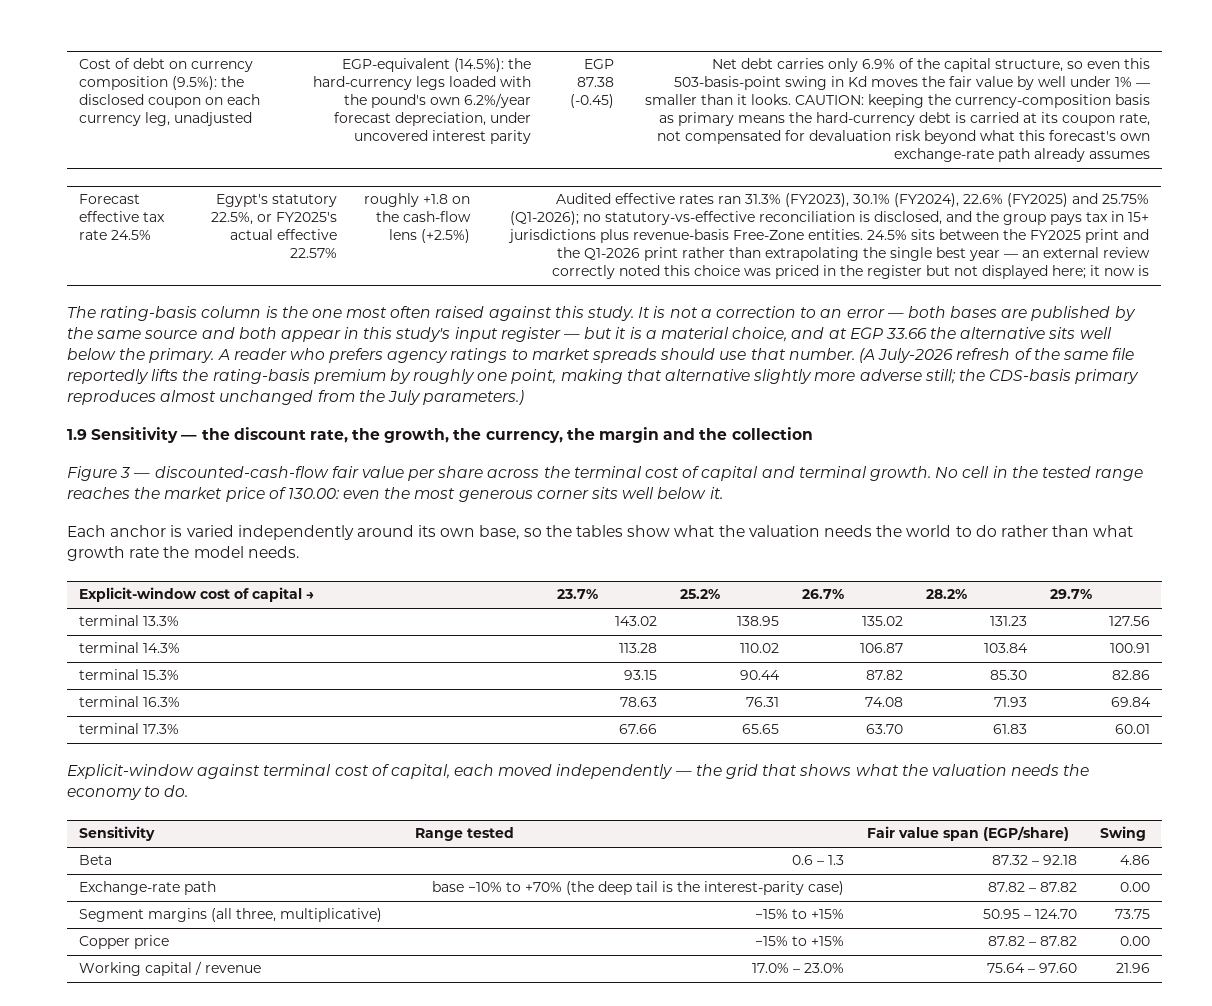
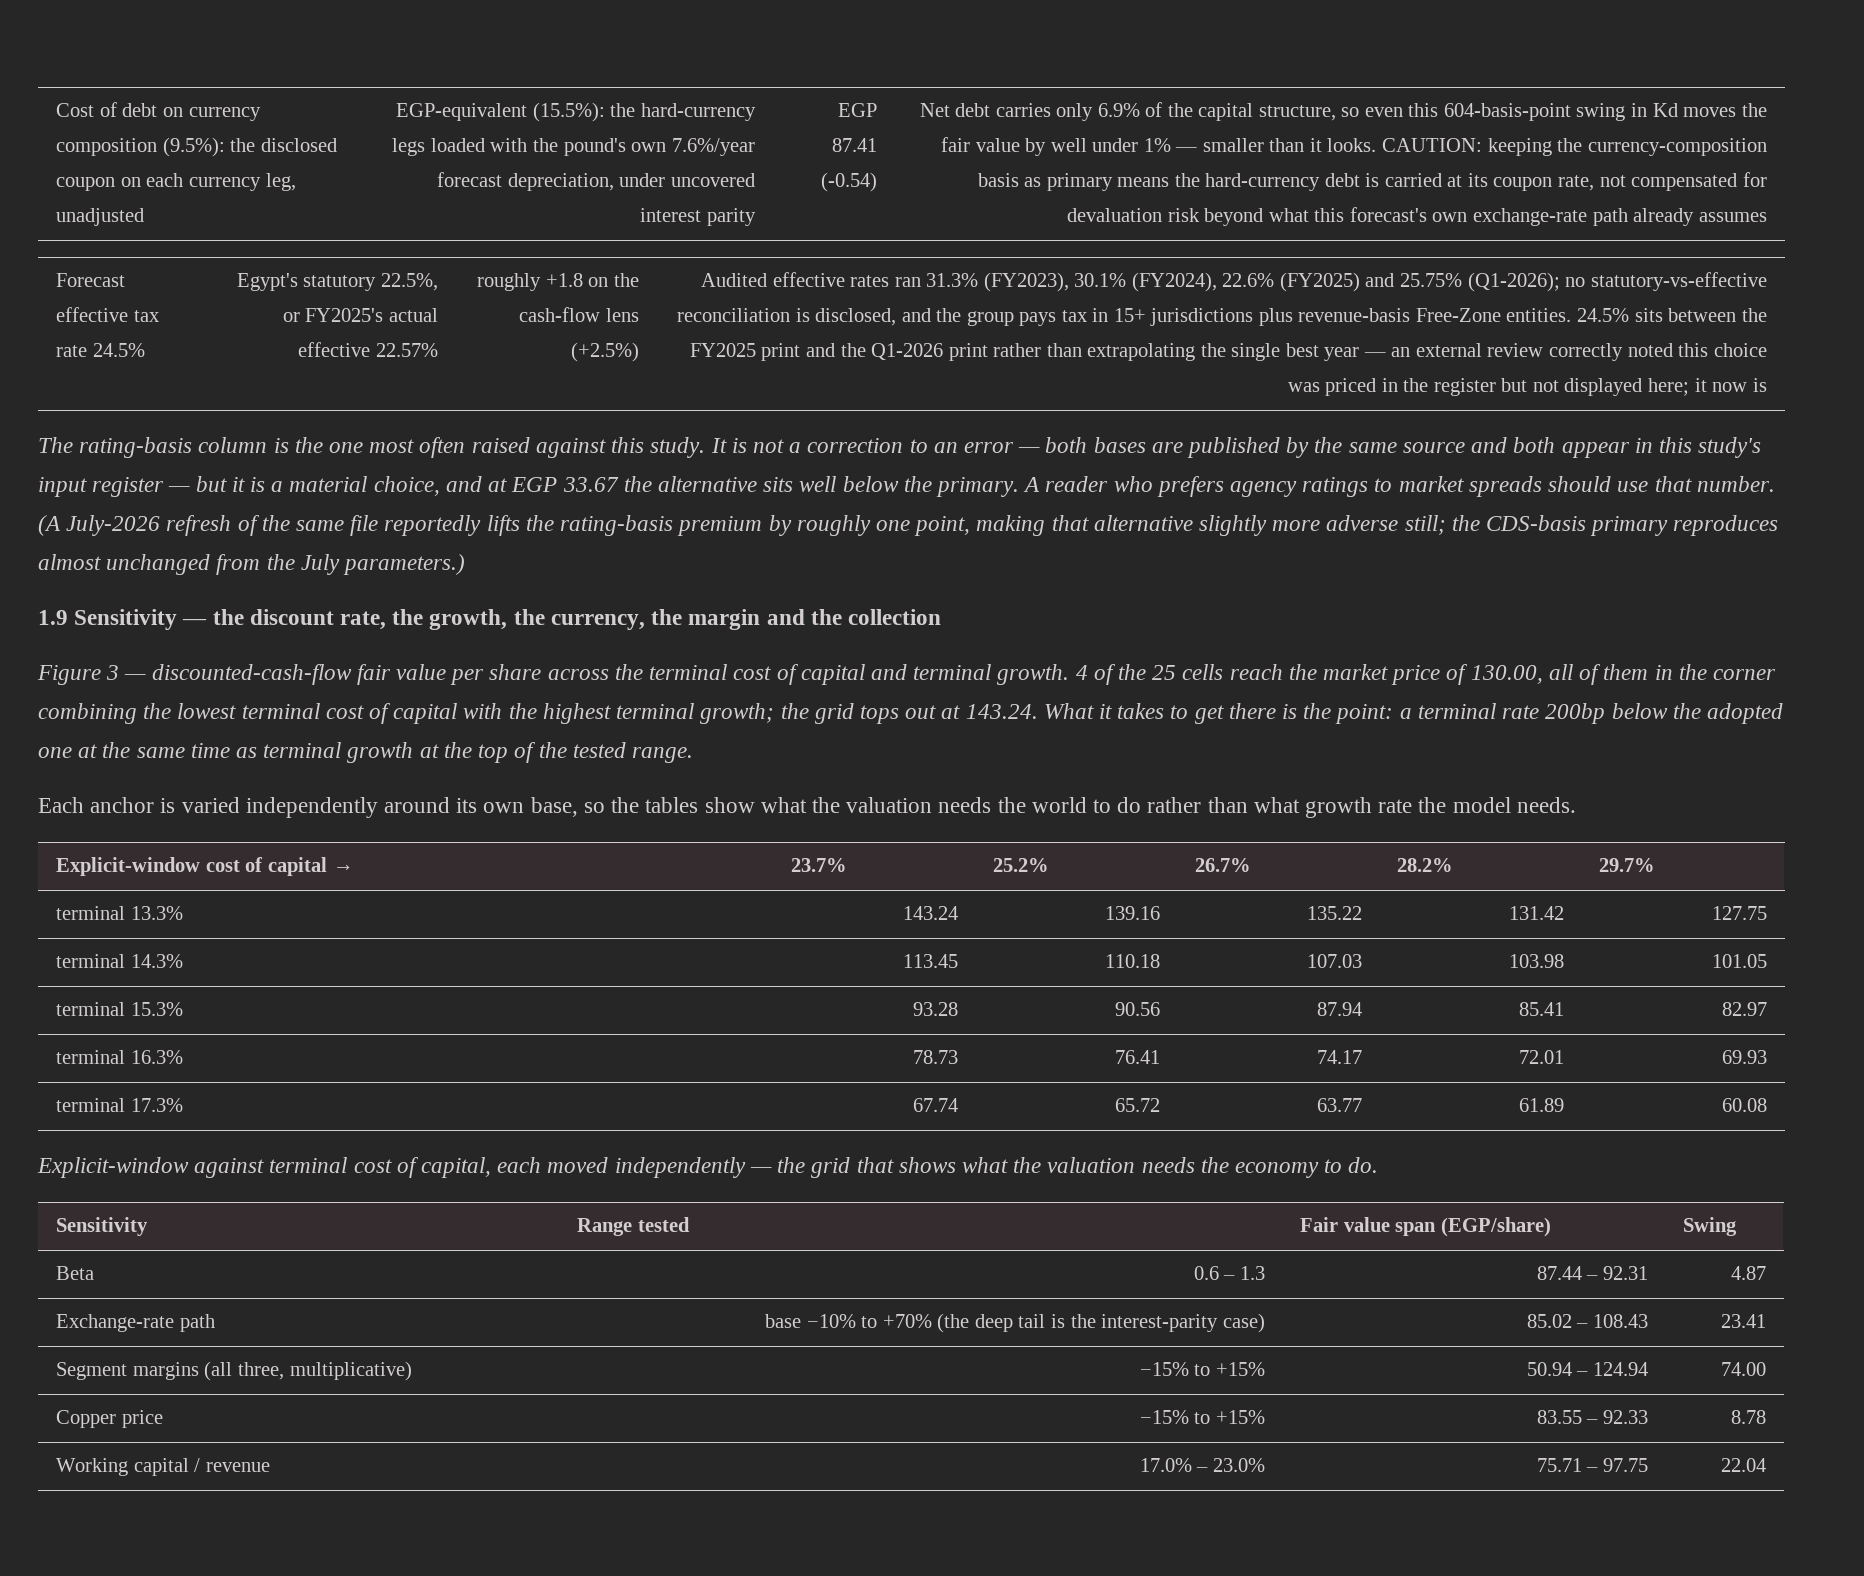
[453,58,504,72] (14.5%): -> [532,102,605,122] (15.5%):
[463,93,531,108] 6.2%/year -> [671,138,755,156] 7.6%/year
[576,77,614,87] [569,94,614,108] 87.38 (-0.45) -> [831,138,877,152] [820,172,877,192] 87.41 (-0.54)
[673,76,781,90] 503-basis-point -> [1443,103,1571,121] 604-basis-point
[885,328,927,339] 33.66 -> [562,477,619,492] 33.67
[935,466,1144,481] [67,487,723,502] No cell in the tested range reaches the market price of 130.00: even the most generous corner sits well below it. -> [1075,664,1776,685] [38,703,1783,724] [38,742,693,763] 4 of the 25 cells reach the market price of 130.00, all of them in the corner combining the lowest terminal cost of capital with the highest terminal growth; the grid tops out at 143.24. What it takes to get there is the point: a terminal rate 200bp below the adopted one at the same time as terminal growth at the top of the tested range.
[614,616,657,626] [736,616,779,626] [861,616,903,626] [989,616,1027,626] [1108,616,1150,626] [79,642,181,653] [618,643,657,653] [739,643,779,653] [859,643,903,653] [983,643,1028,653] [1109,643,1150,653] [79,669,180,680] [623,670,657,680] [739,670,780,680] [865,670,903,680] [989,670,1027,680] [1111,670,1150,680] [79,696,181,707] [619,697,657,707] [745,697,779,707] [864,697,903,707] [993,697,1027,707] [1110,697,1151,707] [79,723,180,734] [618,724,657,734] [741,724,779,734] [865,724,903,734] [992,724,1027,734] [1114,724,1150,734] 143.02 | 138.95 | 135.02 | 131.23 | 127.56 // terminal 14.3% | 113.28 | 110.02 | 106.87 | 103.84 | 100.91 // terminal 15.3% | 93.15 | 90.44 | 87.82 | 85.30 | 82.86 // terminal 16.3% | 78.63 | 76.31 | 74.08 | 71.93 | 69.84 // terminal 17.3% | 67.66 | 65.65 | 63.70 | 61.83 | 60.01 -> [902,906,958,920] [1104,906,1160,920] [1306,906,1362,920] [1508,906,1564,920] [1711,906,1767,920] [56,954,183,968] [902,954,958,968] [1104,954,1160,968] [1306,954,1362,968] [1508,954,1564,968] [1711,954,1767,968] [56,1002,183,1016] [912,1002,958,1016] [1114,1002,1160,1016] [1316,1002,1362,1016] [1518,1002,1564,1016] [1721,1002,1767,1016] [56,1050,183,1064] [912,1050,958,1064] [1114,1050,1160,1064] [1316,1050,1362,1064] [1518,1050,1564,1064] [1721,1050,1767,1064] [56,1098,183,1112] [912,1098,958,1112] [1114,1098,1160,1112] [1316,1098,1362,1112] [1518,1098,1564,1112] [1721,1098,1767,1112] 143.24 | 139.16 | 135.22 | 131.42 | 127.75 // terminal 14.3% | 113.45 | 110.18 | 107.03 | 103.98 | 101.05 // terminal 15.3% | 93.28 | 90.56 | 87.94 | 85.41 | 82.97 // terminal 16.3% | 78.73 | 76.41 | 74.17 | 72.01 | 69.93 // terminal 17.3% | 67.74 | 65.72 | 63.77 | 61.89 | 60.08
[991,855,1077,865] [1119,855,1150,865] 87.32 – 92.18 | 4.86 -> [1536,1266,1648,1280] [1730,1266,1766,1280] 87.44 – 92.31 | 4.87
[987,882,1077,892] [1119,882,1150,892] 87.82 – 87.82 | 0.00 -> [1526,1314,1648,1328] [1720,1314,1766,1328] 85.02 – 108.43 | 23.41
[982,909,1077,919] [1114,909,1150,919] 50.95 – 124.70 | 73.75 -> [1526,1362,1648,1376] [1720,1362,1766,1376] 50.94 – 124.94 | 74.00
[987,936,1077,946] [1119,936,1150,946] 87.82 – 87.82 | 0.00 -> [1536,1410,1648,1424] [1730,1410,1766,1424] 83.55 – 92.33 | 8.78
[986,963,1077,973] [1115,963,1150,973] 75.64 – 97.60 | 21.96 -> [1536,1458,1648,1472] [1720,1458,1766,1472] 75.71 – 97.75 | 22.04

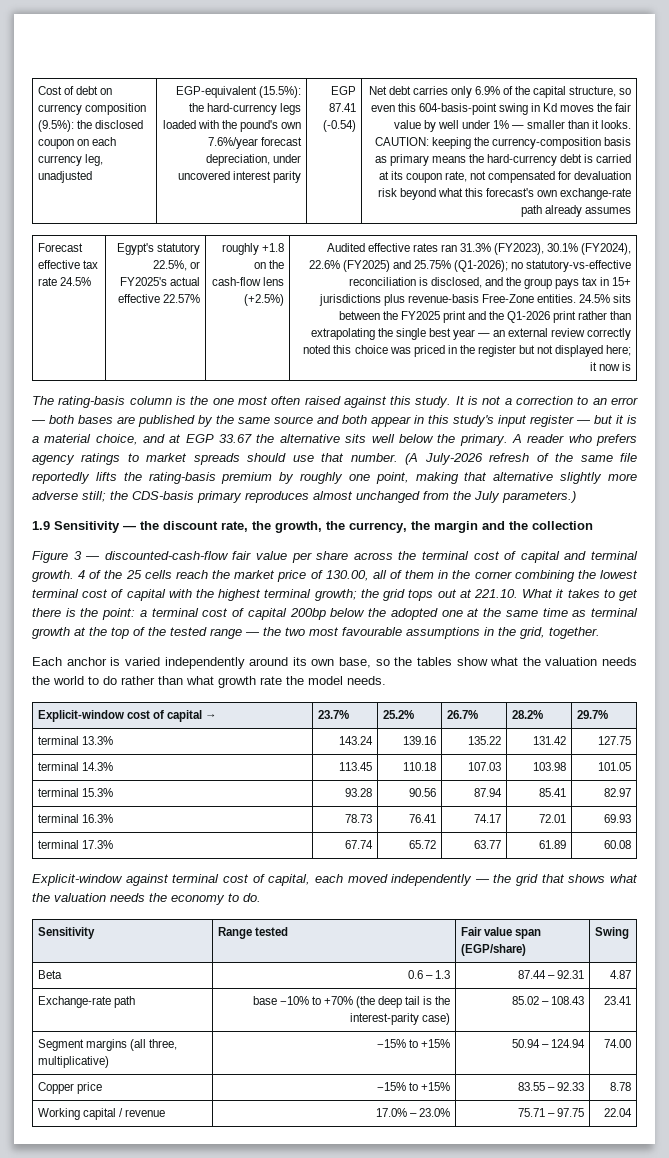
[965,704,1038,719] 143.24. -> [473,589,518,598] 221.10.
[1502,705,1540,719] rate -> [202,608,287,620] cost of capital
[631,747,693,763] range. -> [210,627,600,639] range — the two most favourable assumptions in the grid, together.

